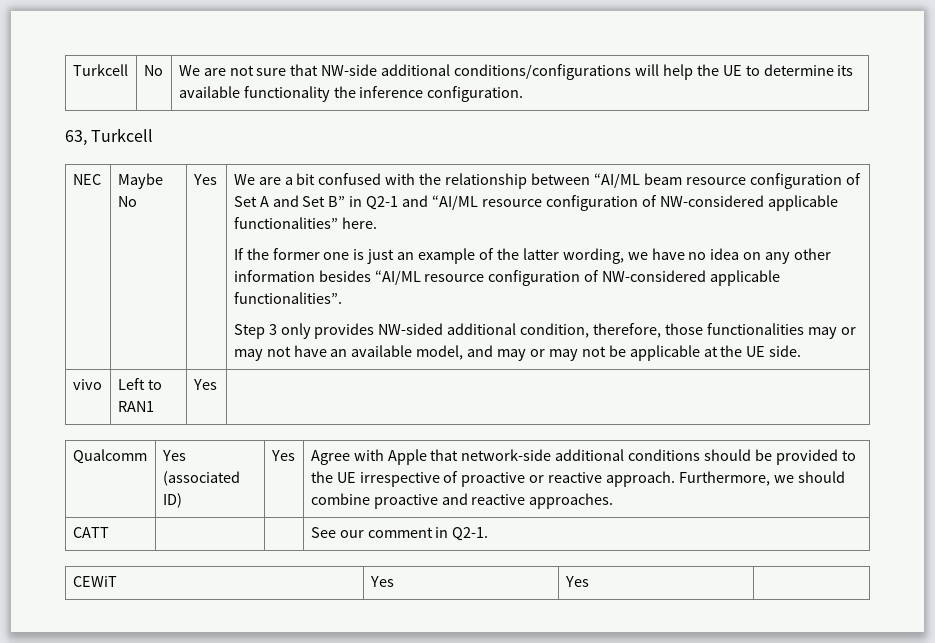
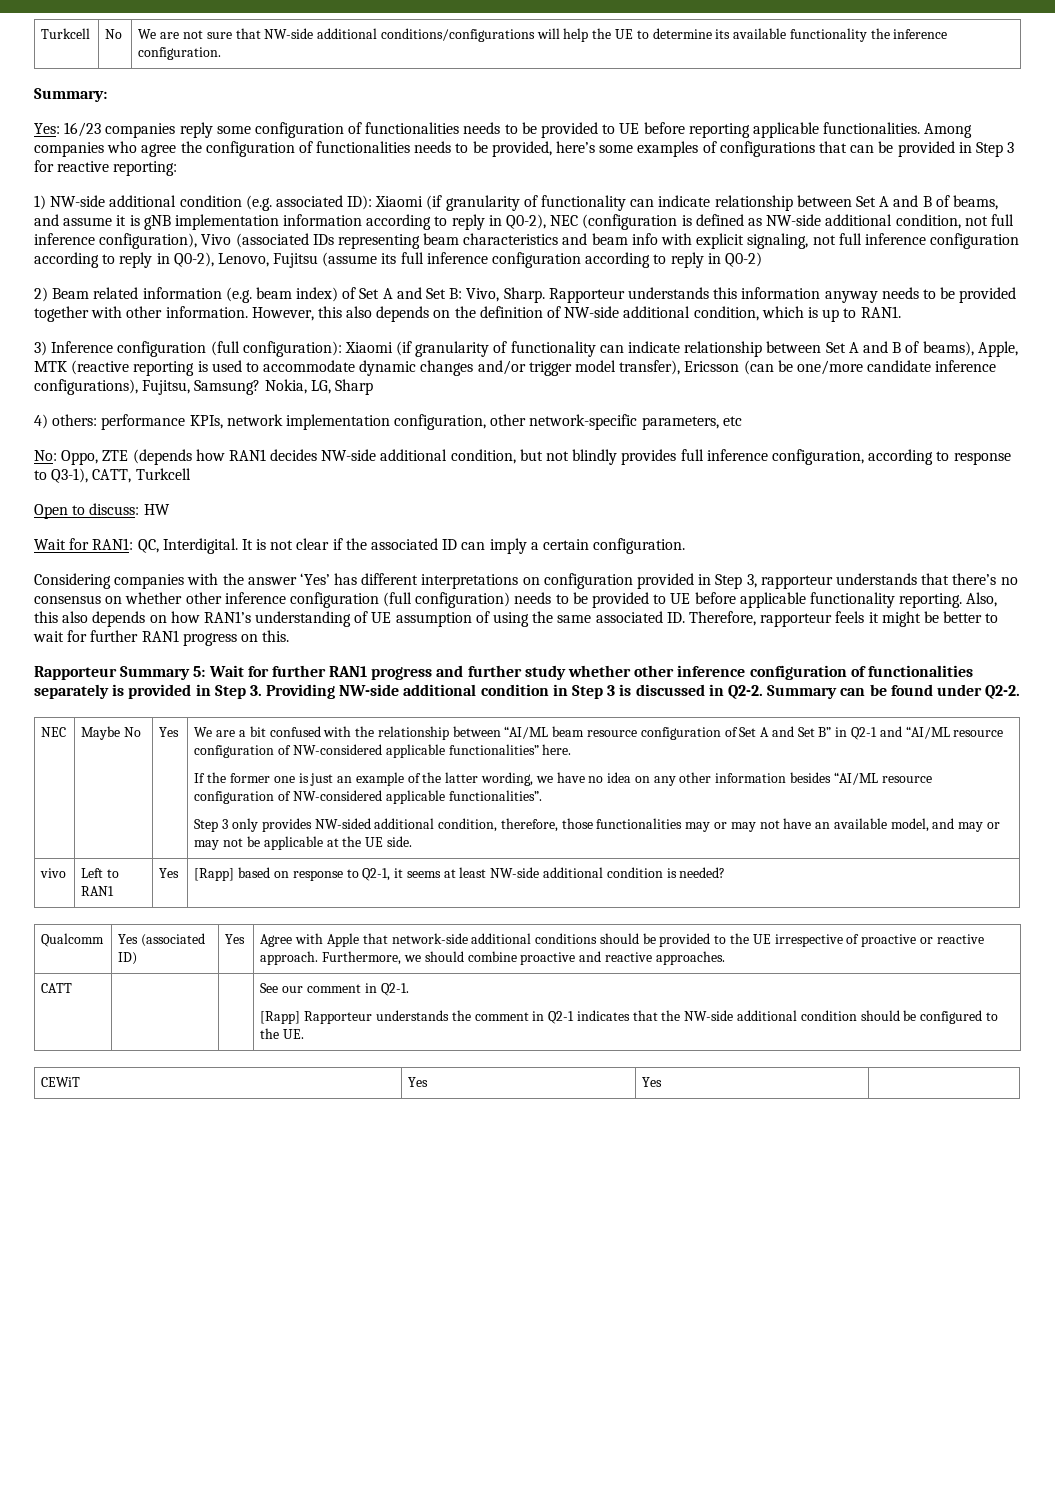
[65,128,154,146] 63, Turkcell -> [34,88,107,102] [34,122,973,138] [34,141,1015,157] [34,160,178,176] [34,195,998,211] [34,214,1014,230] [34,233,1020,249] [34,252,762,268] [34,287,1017,303] [34,306,901,322] [34,341,1018,357] [34,360,997,376] [34,379,373,395] [34,414,742,430] [34,449,1011,465] [34,468,191,483] [34,503,170,519] [34,538,686,554] [34,573,1018,589] [34,592,998,608] [34,611,999,627] [33,630,290,646] [34,665,973,680] [34,684,1021,699] Summary: // Yes: 16/23 companies reply some configuration of functionalities needs to be provided to UE before reporting applicable functionalities. Among companies who agree the configuration of functionalities needs to be provided, here’s some examples of configurations that can be provided in Step 3 for reactive reporting: // 1) NW-side additional condition (e.g. associated ID): Xiaomi (if granularity of functionality can indicate relationship between Set A and B of beams, and assume it is gNB implementation information according to reply in Q0-2), NEC (configuration is defined as NW-side additional condition, not full inference configuration), Vivo (associated IDs representing beam characteristics and beam info with explicit signaling, not full inference configuration according to reply in Q0-2), Lenovo, Fujitsu (assume its full inference configuration according to reply in Q0-2) // 2) Beam related information (e.g. beam index) of Set A and Set B: Vivo, Sharp. Rapporteur understands this information anyway needs to be provided together with other information. However, this also depends on the definition of NW-side additional condition, which is up to RAN1. // 3) Inference configuration (full configuration): Xiaomi (if granularity of functionality can indicate relationship between Set A and B of beams), Apple, MTK (reactive reporting is used to accommodate dynamic changes and/or trigger model transfer), Ericsson (can be one/more candidate inference configurations), Fujitsu, Samsung? Nokia, LG, Sharp // 4) others: performance KPIs, network implementation configuration, other network-specific parameters, etc // No: Oppo, ZTE (depends how RAN1 decides NW-side additional condition, but not blindly provides full inference configuration, according to response to Q3-1), CATT, Turkcell // Open to discuss: HW // Wait for RAN1: QC, Interdigital. It is not clear if the associated ID can imply a certain configuration. // Considering companies with the answer ‘Yes’ has different interpretations on configuration provided in Step 3, rapporteur understands that there’s no consensus on whether other inference configuration (full configuration) needs to be provided to UE before applicable functionality reporting. Also, this also depends on how RAN1’s understanding of UE assumption of using the same associated ID. Therefore, rapporteur feels it might be better to wait for further RAN1 progress on this. // Rapporteur Summary 5: Wait for further RAN1 progress and further study whether other inference configuration of functionalities separately is provided in Step 3. Providing NW-side additional condition in Step 3 is discussed in Q2-2. Summary can be found under Q2-2.
(217, 384) none -> [194,867,726,881] [Rapp] based on response to Q2-1, it seems at least NW-side additional condition is needed?
(489, 534) none -> [260,1010,998,1024] [260,1028,305,1039] // [Rapp] Rapporteur understands the comment in Q2-1 indicates that the NW-side additional condition should be configured to the UE.

